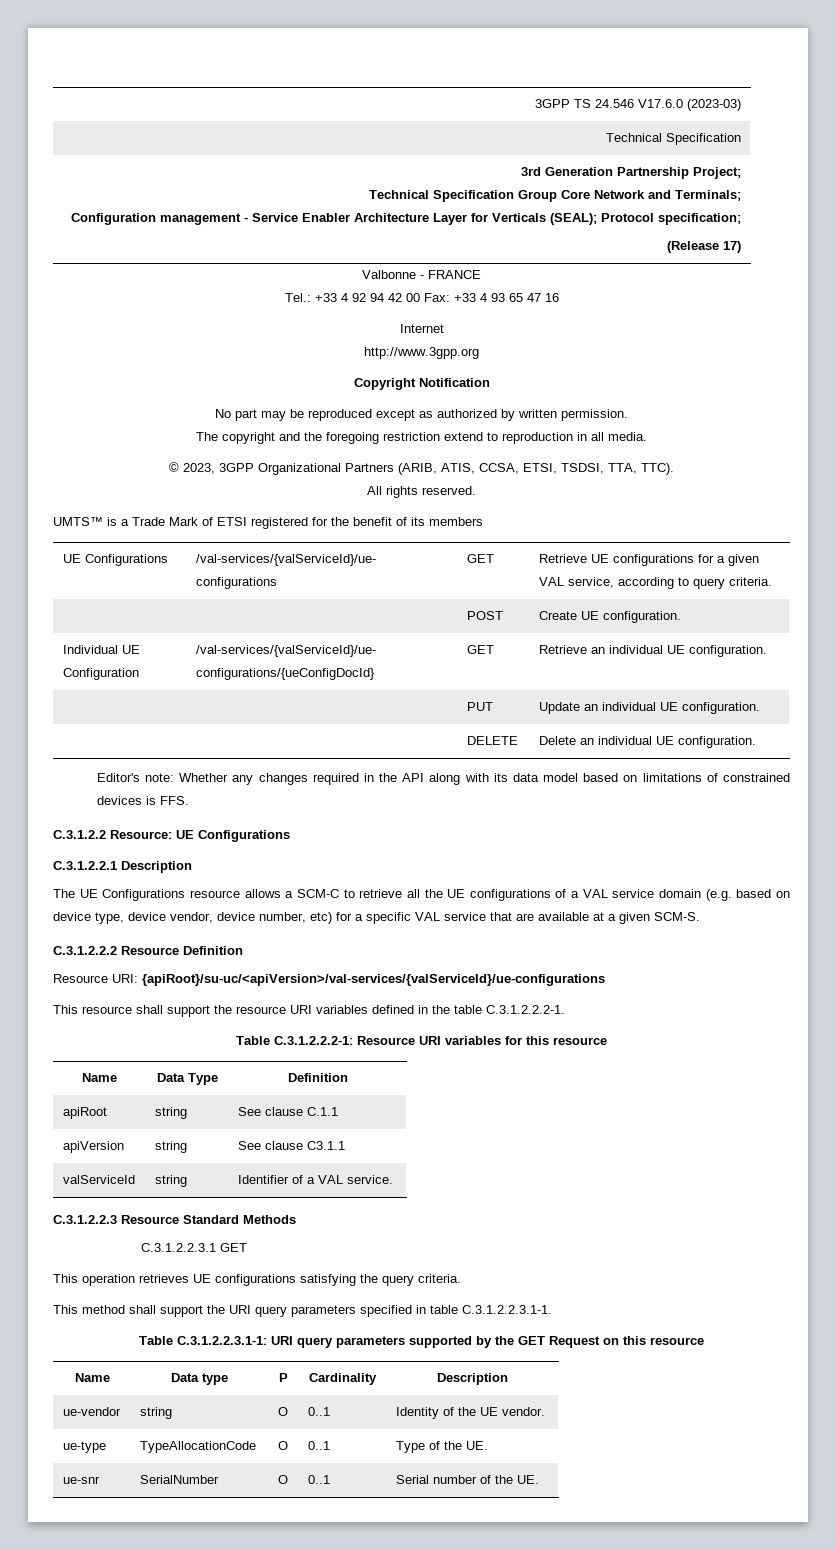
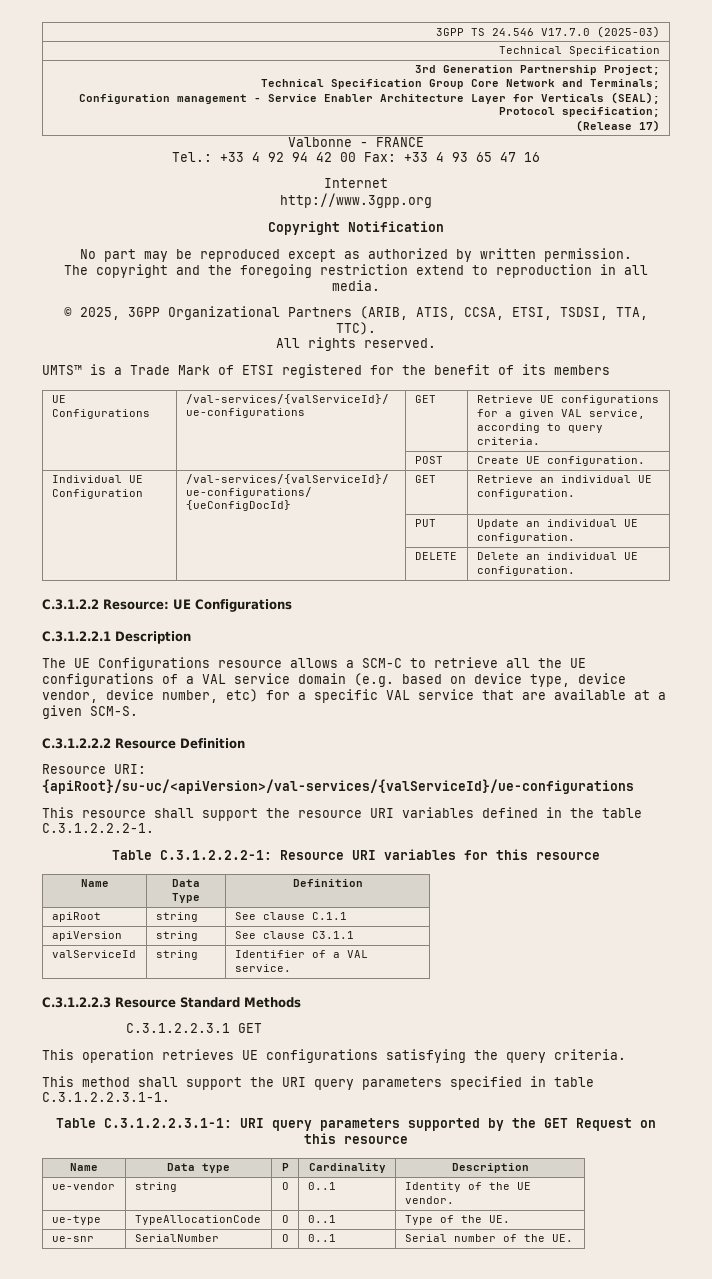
[638,99,742,111] V17.6.0 (2023-03) -> [541,26,661,38] V17.7.0 (2025-03)
[183,463,215,474] 2023, -> [80,307,120,320] 2025,
[96,773,790,785] [96,796,189,805] // Editor's note: Whether any changes required in the API along with its data model based on limitations of constrained devices is FFS. -> (575, 571) none

